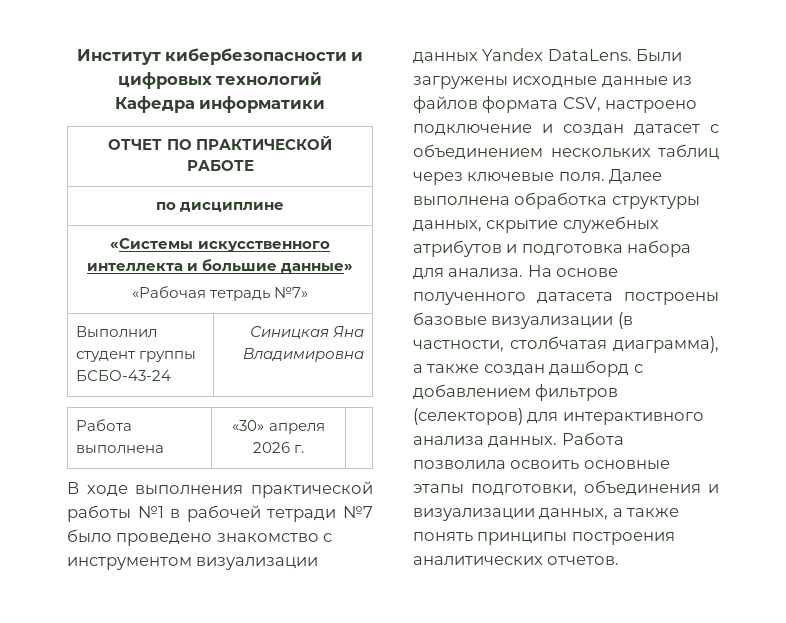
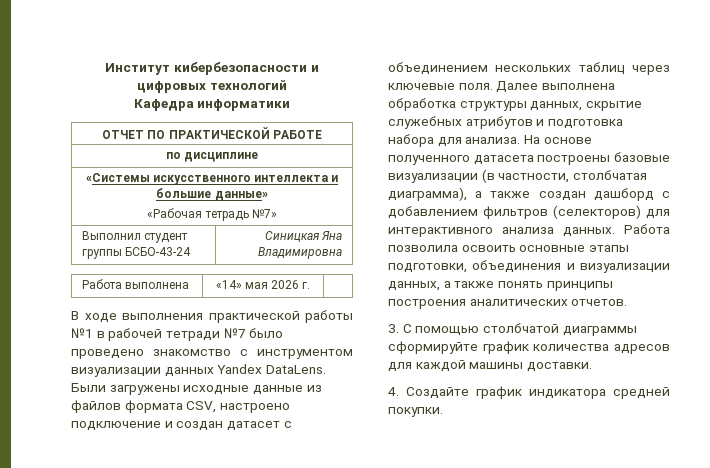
[232,420,325,434] «30» апреля -> [215,280,268,289] «14» мая
(620, 560) none -> [388,323,637,336] [388,341,670,354] [388,360,592,372] [388,386,670,399] [388,407,443,417] // 3. С помощью столбчатой диаграммы сформируйте график количества адресов для каждой машины доставки. // 4. Создайте график индикатора средней покупки.

